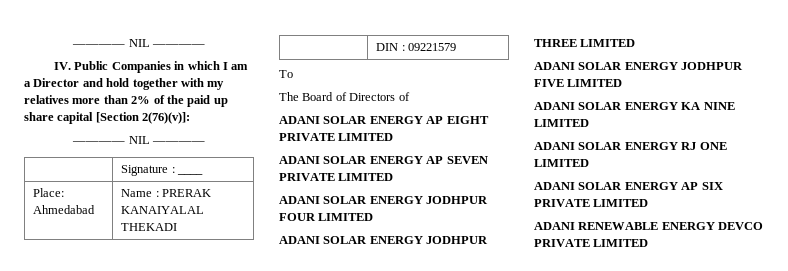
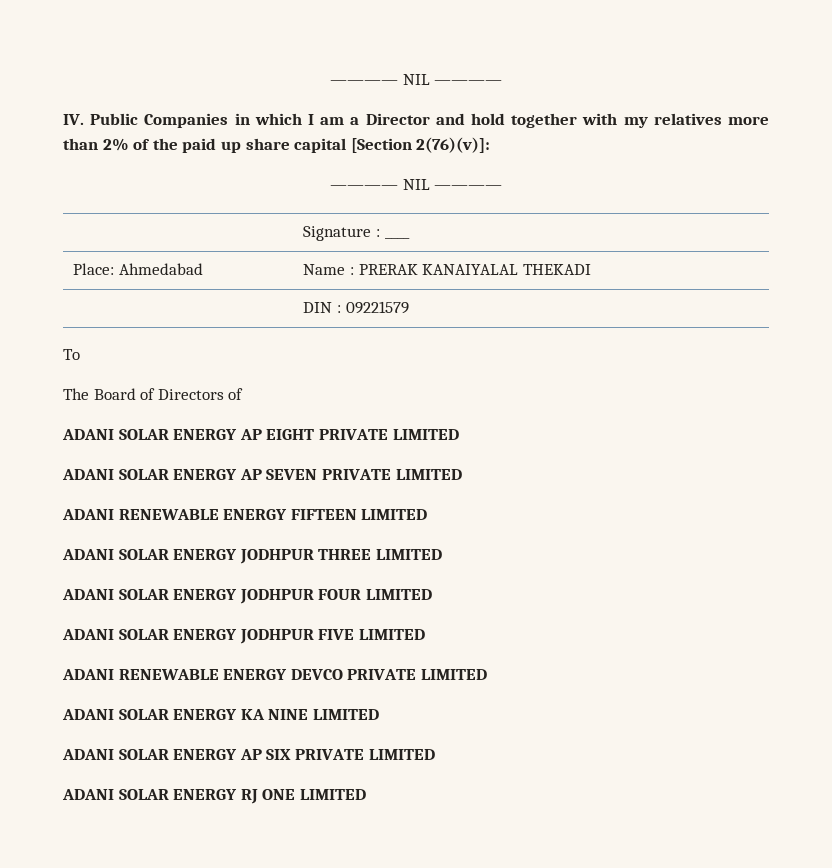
[323,196,489,204] [279,213,316,221] SOLAR ENERGY JODHPUR FOUR -> [118,509,357,520] RENEWABLE ENERGY FIFTEEN
(636, 43) none -> [62,589,432,604] // ADANI SOLAR ENERGY JODHPUR FOUR LIMITED
(623, 83) none -> [62,669,487,680] // ADANI RENEWABLE ENERGY DEVCO PRIVATE LIMITED
[534,142,727,150] [534,159,589,167] // ADANI SOLAR ENERGY RJ ONE LIMITED -> (379, 714) none
[578,222,764,230] [534,239,590,247] RENEWABLE ENERGY DEVCO PRIVATE -> [118,789,296,804] SOLAR ENERGY RJ ONE

